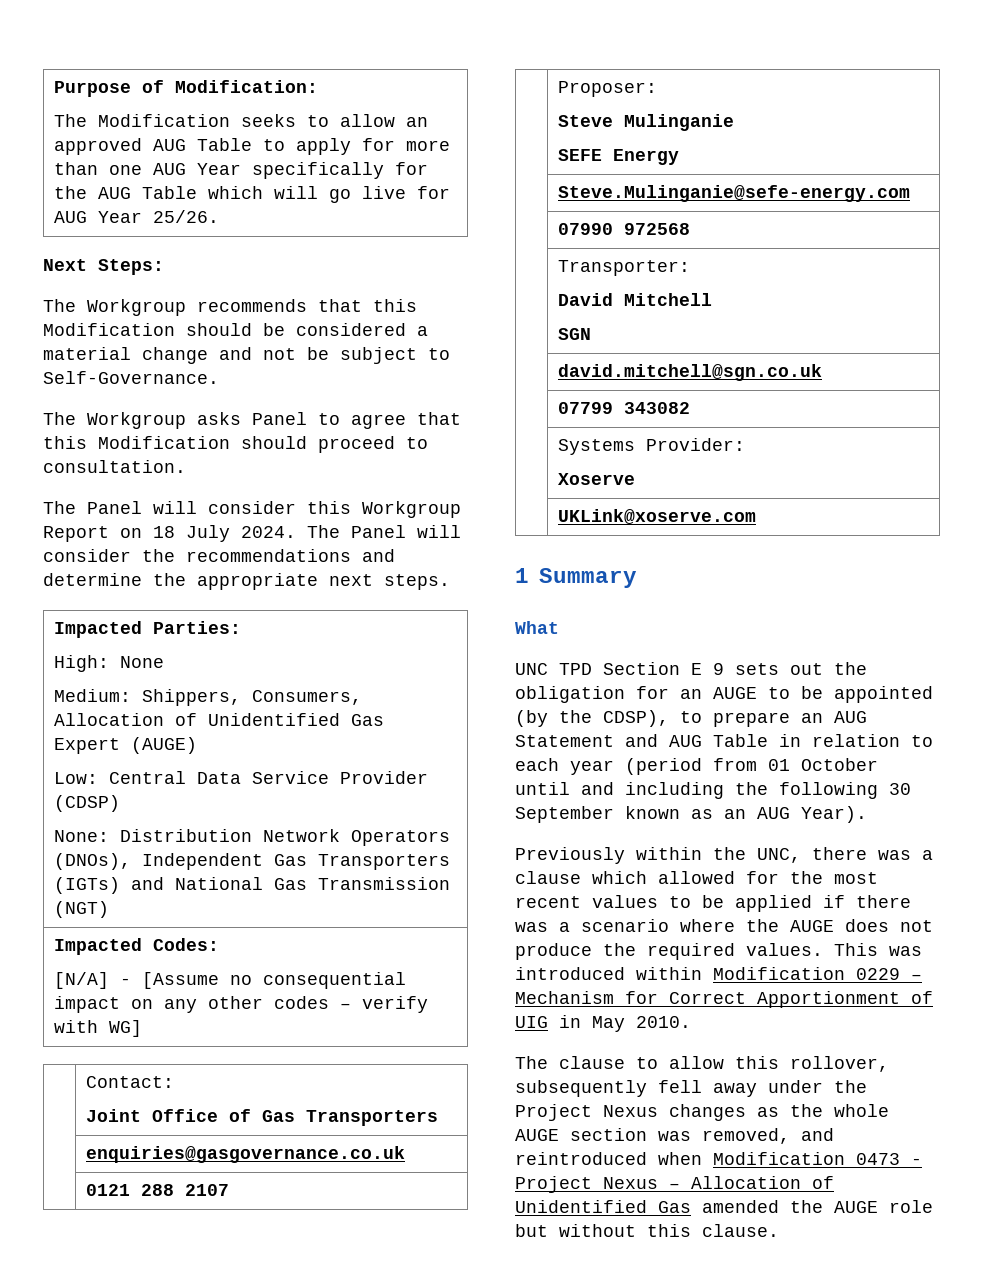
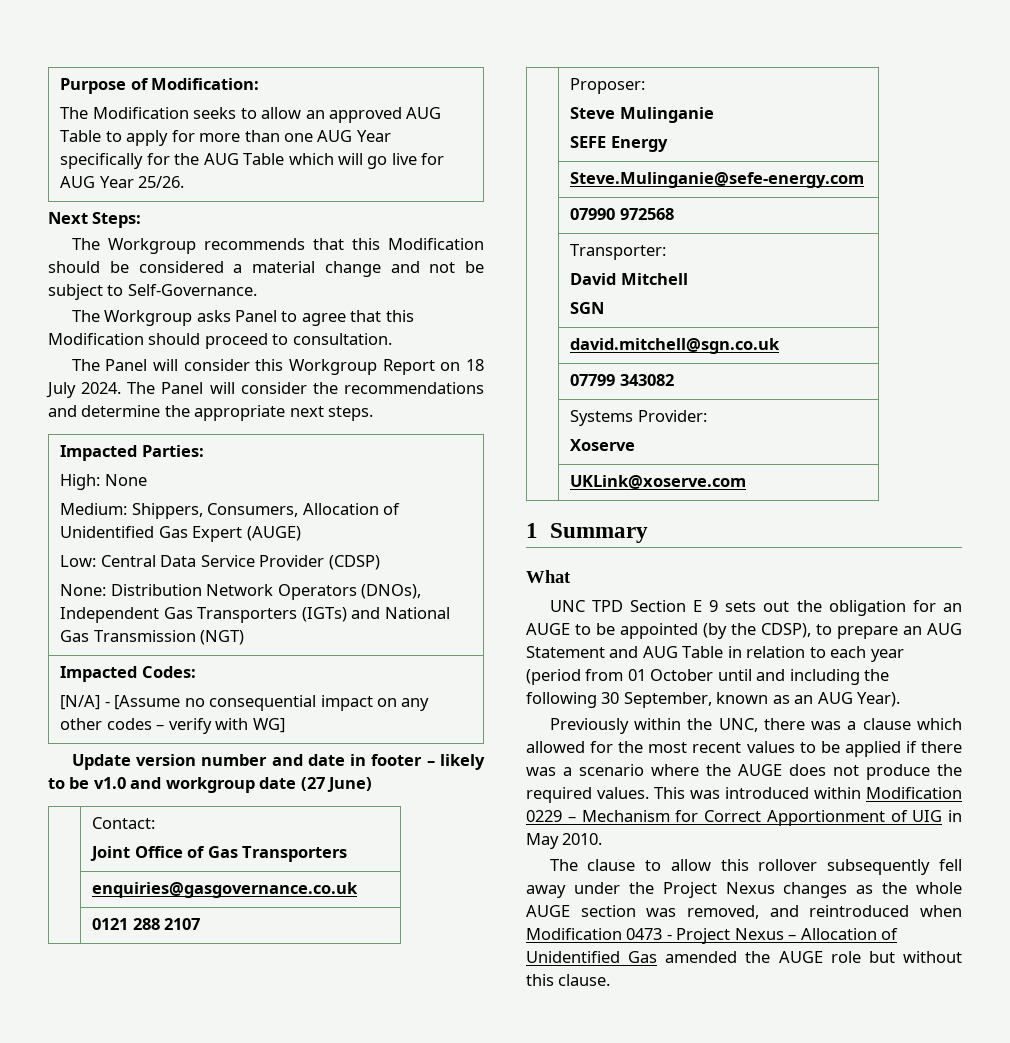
(143, 1028) none -> [71,754,486,770] [48,777,373,793] // Update version number and date in footer – likely to be v1.0 and workgroup date (27 June)
[515,806,614,823] September -> [623,692,712,708] September,
[790,1056,889,1072] rollover, -> [758,859,818,871] rollover

